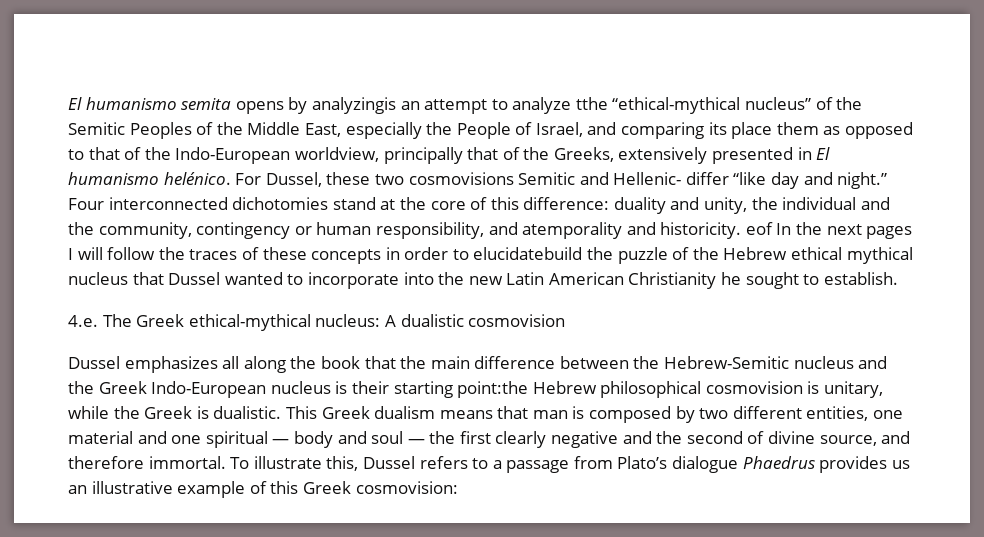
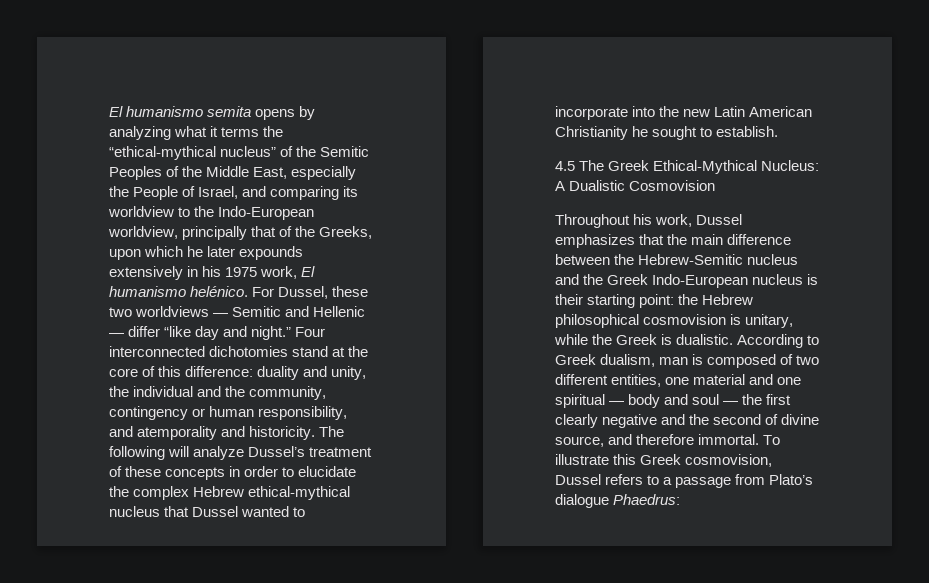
[311,97,608,114] analyzingis an attempt to analyze tthe -> [109,126,284,140] analyzing what it terms the
[731,122,914,139] [68,147,142,160] place them as opposed to that of -> [108,206,191,217] worldview to
[618,147,812,164] extensively presented in -> [109,246,304,260] [109,266,298,280] upon which he later expounds extensively in his 1975 work,
[408,172,682,185] cosmovisions Semitic and Hellenic- -> [135,306,366,317] [109,333,124,337] worldviews — Semitic and Hellenic —
[745,222,913,239] [68,247,238,260] eof In the next pages I will follow the traces -> [319,426,345,437] [109,446,373,460] The following will analyze Dussel’s treatment
[473,247,913,264] elucidatebuild the puzzle of the Hebrew ethical mythical -> [298,466,357,477] [109,486,351,500] elucidate the complex Hebrew ethical-mythical
[68,315,98,327] 4.e. -> [555,161,575,171] 4.5
[188,314,566,331] [68,356,360,373] ethical-mythical nucleus: A dualistic cosmovision // Dussel emphasizes all along the book -> [653,160,820,174] [555,180,716,191] [555,214,743,228] [555,234,635,248] Ethical-Mythical Nucleus: A Dualistic Cosmovision // Throughout his work, Dussel emphasizes
[457,381,529,398] point:the -> [639,294,699,308] point: the
[285,406,529,419] This Greek dualism means that -> [737,334,820,348] [555,354,656,367] According to Greek dualism,
[675,406,695,423] by -> [780,354,794,365] of
[326,456,359,471] this, -> [613,454,773,467] this Greek cosmovision,
[742,456,910,473] [68,481,458,498] Phaedrus provides us an illustrative example of this Greek cosmovision: -> [613,494,681,505] Phaedrus:

